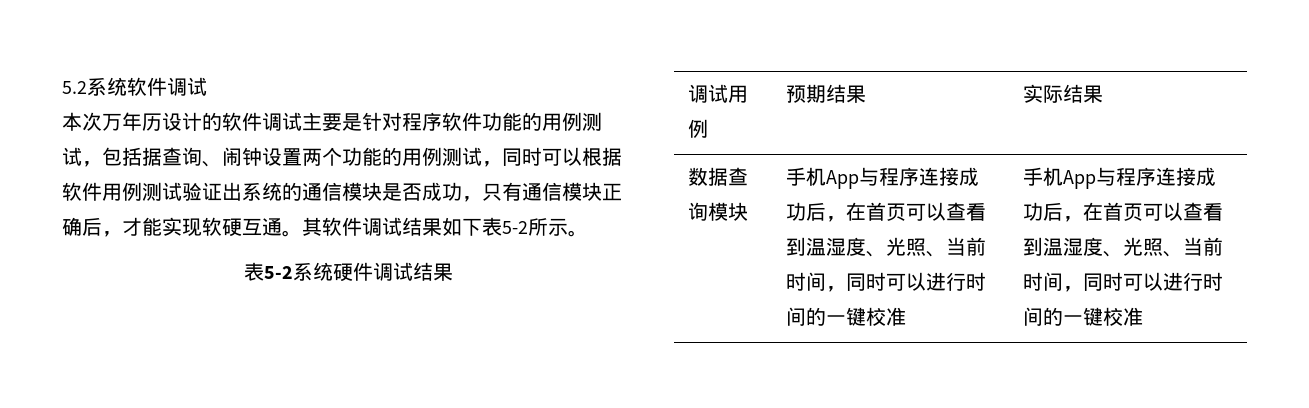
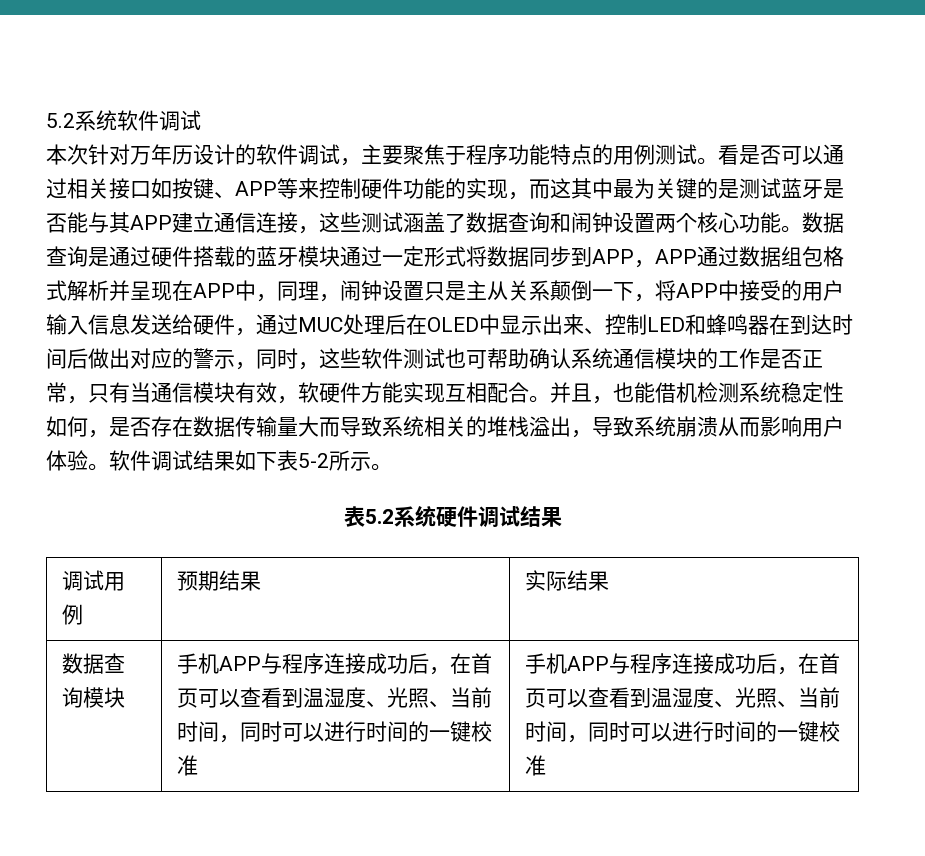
(102, 121) none -> [88,144,130,165] 针对
[302,112,602,131] [62,147,622,167] [62,182,622,202] [62,217,322,237] 主要是针对程序软件功能的用例测试，包括据查询、闹钟设置两个功能的用例测试，同时可以根据软件用例测试验证出系统的通信模块是否成功，只有通信模块正确后，才能实现软硬互通。其 -> [340,144,844,166] [46,178,844,200] [46,212,844,234] [46,246,844,268] [46,280,844,302] [46,314,853,336] [46,348,823,370] [46,382,844,404] [46,416,844,438] [46,450,109,471] ，主要聚焦于程序功能特点的用例测试。看是否可以通过相关接口如按键、APP等来控制硬件功能的实现，而这其中最为关键的是测试蓝牙是否能与其APP建立通信连接，这些测试涵盖了数据查询和闹钟设置两个核心功能。数据查询是通过硬件搭载的蓝牙模块通过一定形式将数据同步到APP，APP通过数据组包格式解析并呈现在APP中，同理，闹钟设置只是主从关系颠倒一下，将APP中接受的用户输入信息发送给硬件，通过MUC处理后在OLED中显示出来、控制LED和蜂鸣器在到达时间后做出对应的警示，同时，这些软件测试也可帮助确认系统通信模块的工作是否正常，只有当通信模块有效，软硬件方能实现互相配合。并且，也能借机检测系统稳定性如何，是否存在数据传输量大而导致系统相关的堆栈溢出，导致系统崩溃从而影响用户体验。
[264,266,293,279] 5-2 -> [364,509,394,524] 5.2
[825,170,859,189] App -> [219,656,262,671] APP
[1062,170,1096,189] App -> [567,656,610,671] APP

